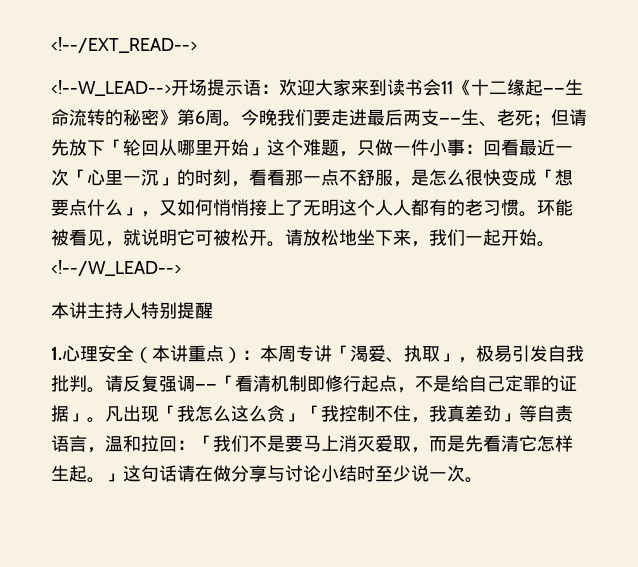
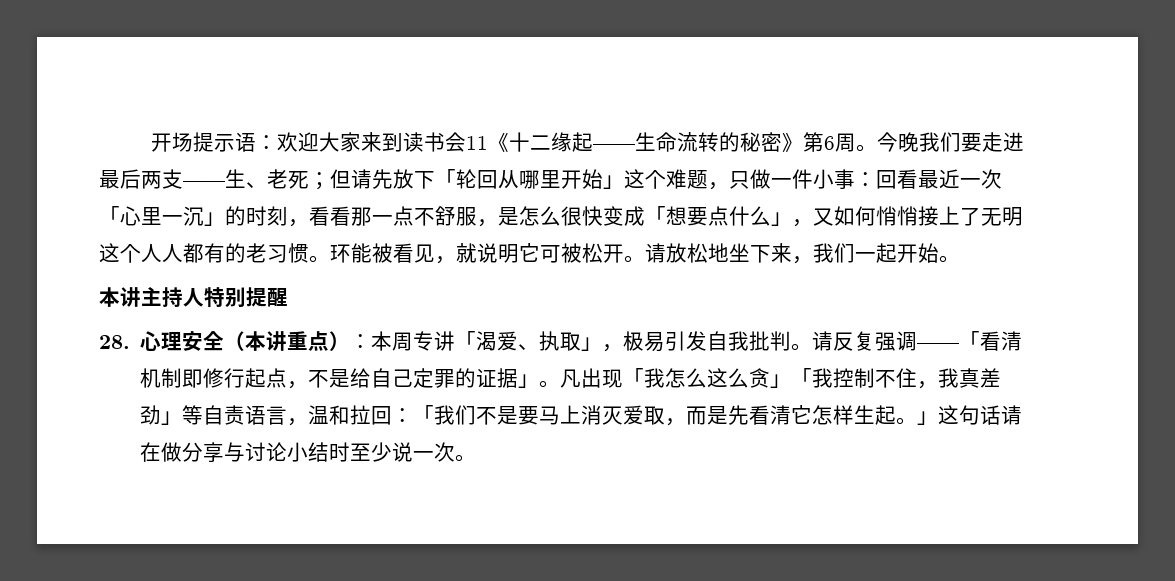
[51,37,197,53] [51,80,171,96] <!--/EXT_READ--> // <!--W_LEAD--> -> (150, 142) none
[51,260,181,276] <!--/W_LEAD--> -> (960, 259) none
[51,347,62,360] 1. -> [99,335,130,349] 28.

